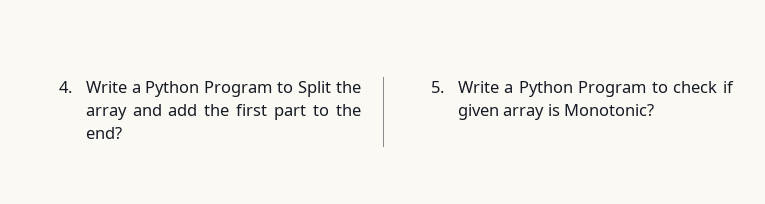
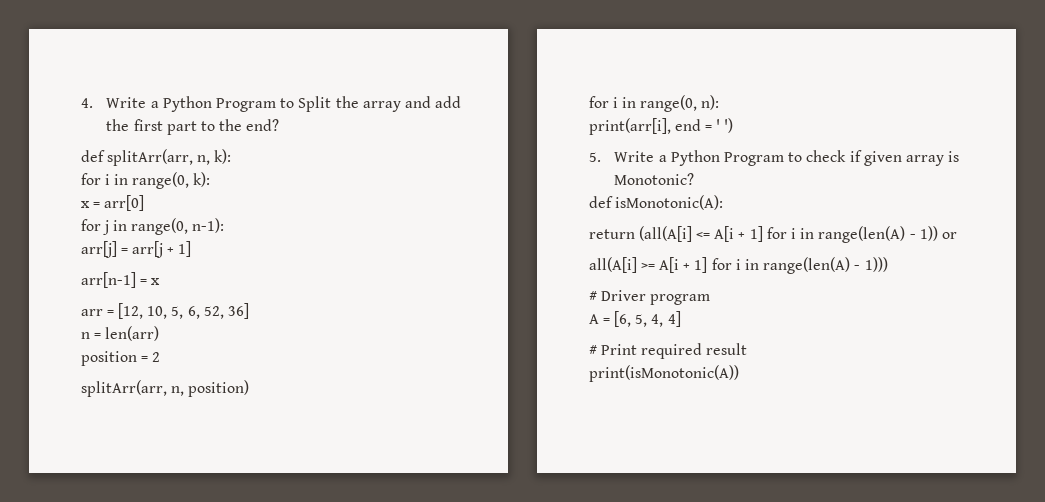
(122, 133) none -> [80,149,232,166] [80,172,211,189] [80,195,145,211] [80,218,225,235] [80,241,192,258] [80,272,161,288] [80,303,250,319] [80,326,160,341] [80,351,161,366] [80,380,250,397] [588,95,720,112] [588,118,734,135] // def splitArr(arr, n, k): // for i in range(0, k): // x = arr[0] // for j in range(0, n-1): // arr[j] = arr[j + 1] // arr[n-1] = x // arr = [12, 10, 5, 6, 52, 36] // n = len(arr) // position = 2 // splitArr(arr, n, position) // for i in range(0, n): // print(arr[i], end = ' ')
(655, 110) none -> [588,195,723,210] [588,226,957,243] [588,257,888,274] [588,290,711,305] [588,311,681,327] [588,343,748,359] [588,365,739,382] // def isMonotonic(A): // return (all(A[i] <= A[i + 1] for i in range(len(A) - 1)) or // all(A[i] >= A[i + 1] for i in range(len(A) - 1))) // # Driver program // A = [6, 5, 4, 4] // # Print required result // print(isMonotonic(A))

